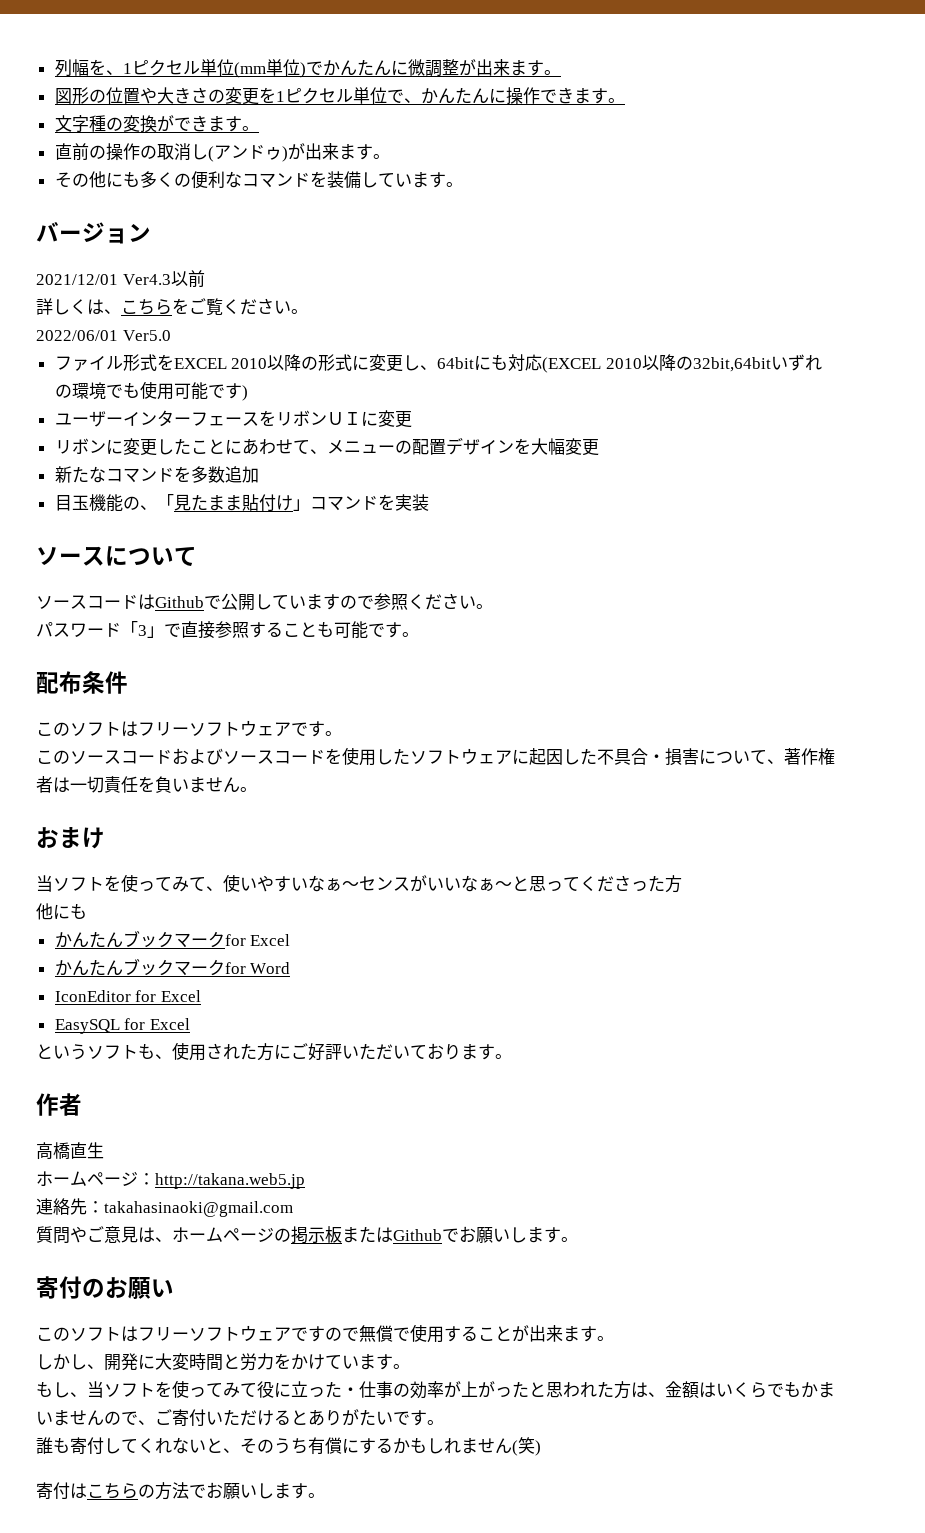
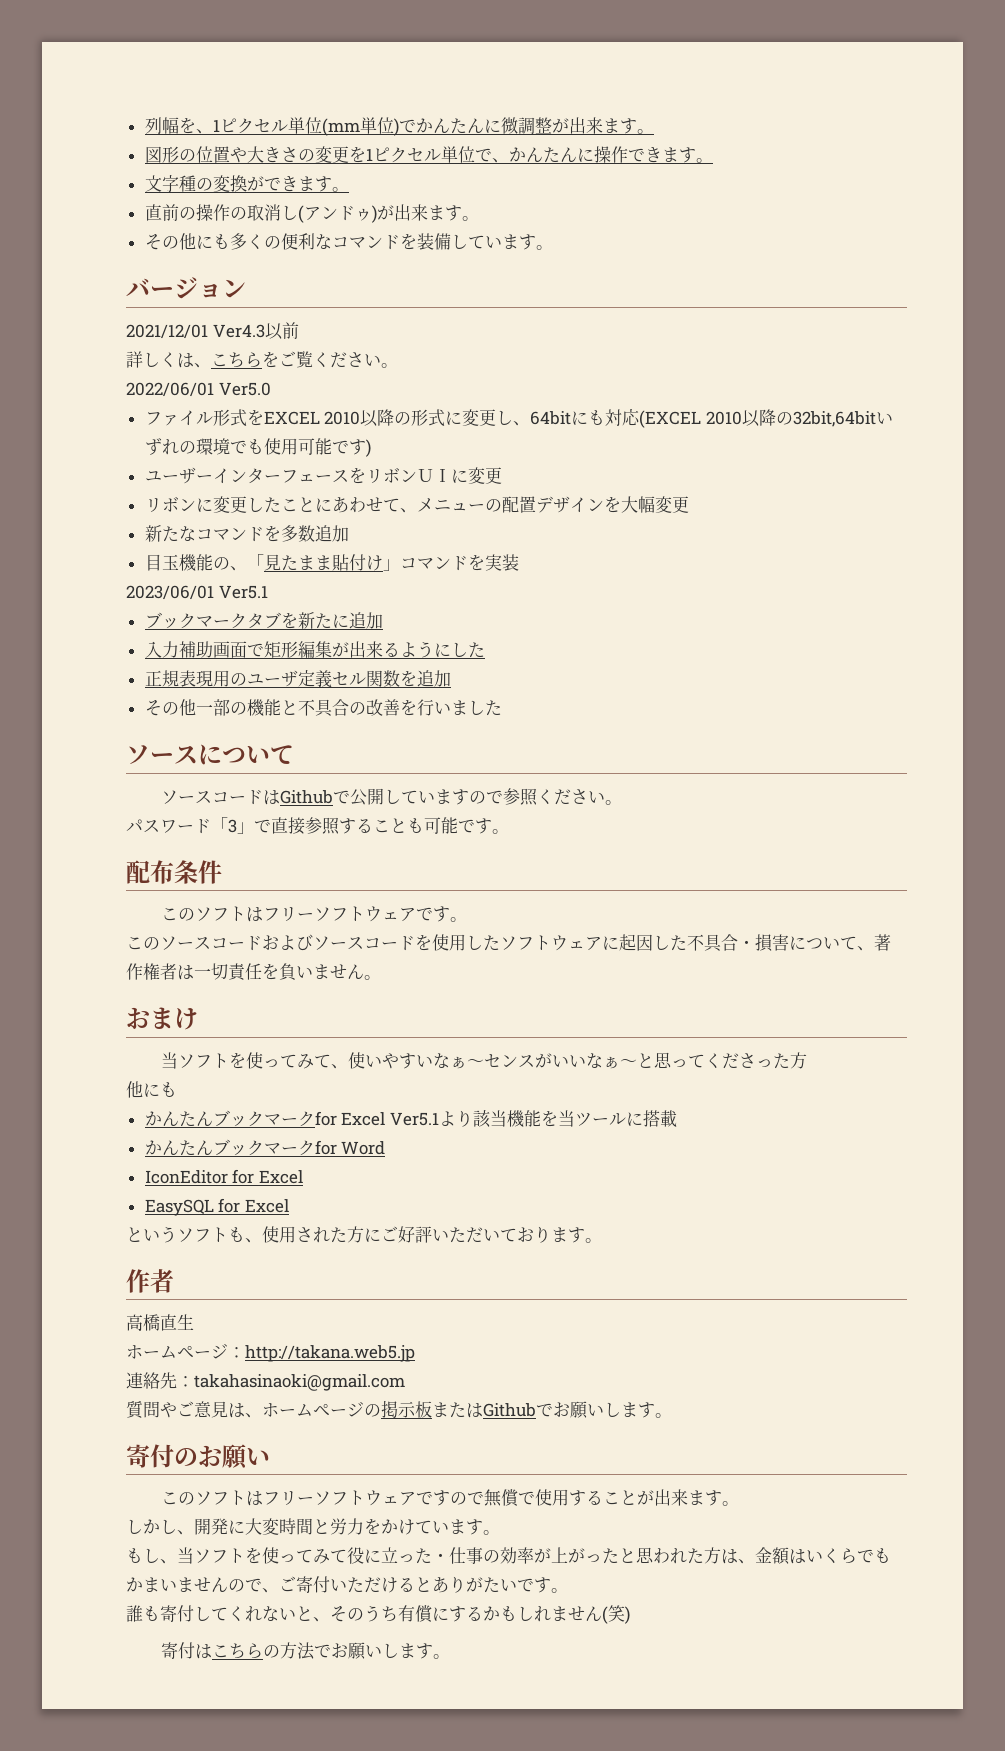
(429, 502) none -> [126,585,268,600] [144,612,383,629] [144,641,485,658] [144,670,451,688] [144,699,502,717] // 2023/06/01 Ver5.1 // ブックマークタブを新たに追加 // 入力補助画面で矩形編集が出来るようにした // 正規表現用のユーザ定義セル関数を追加 // その他一部の機能と不具合の改善を行いました
(291, 940) none -> [389,1110,677,1128] Ver5.1より該当機能を当ツールに搭載

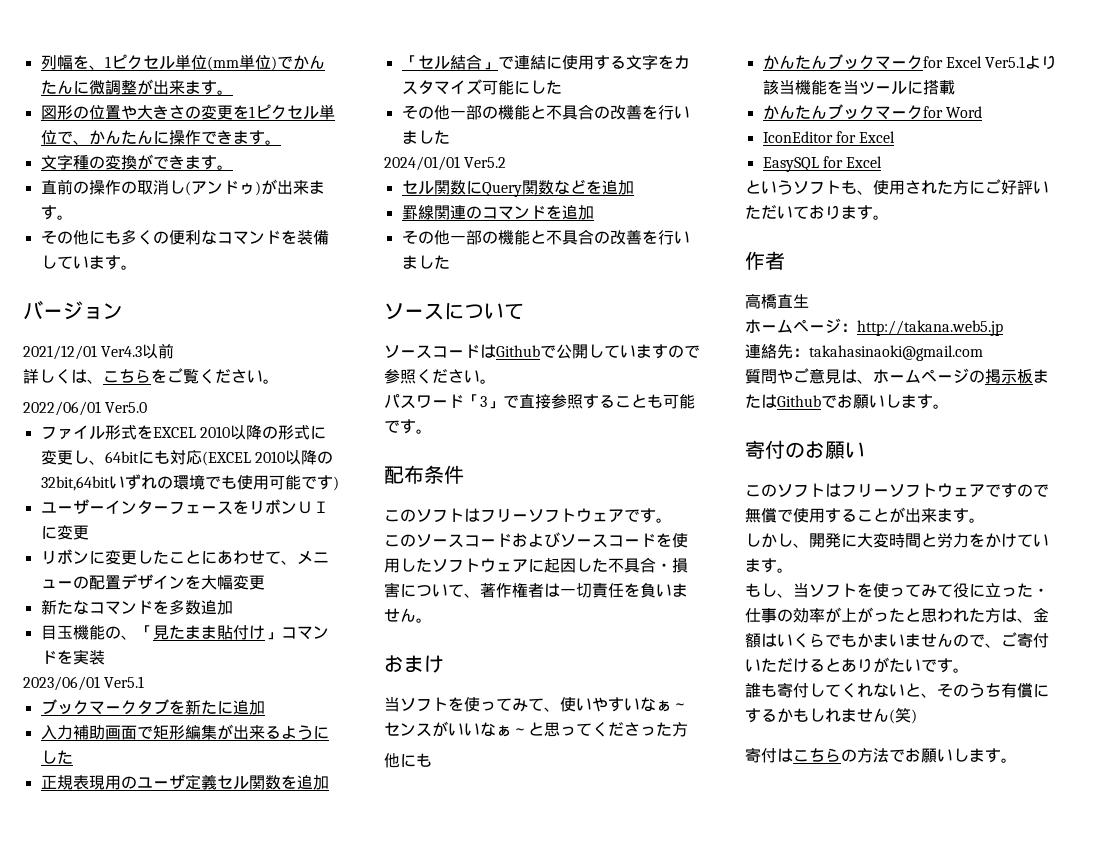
(451, 678) none -> [401,54,690,70] [401,79,562,95] [401,104,690,120] [401,130,450,144] [384,156,507,171] [401,179,634,197] [401,205,594,220] // 「セル結合」で連結に使用する文字をカスタマイズ可能にした // その他一部の機能と不具合の改善を行いました // 2024/01/01 Ver5.2 // セル関数にQuery関数などを追加 // 罫線関連のコマンドを追加

